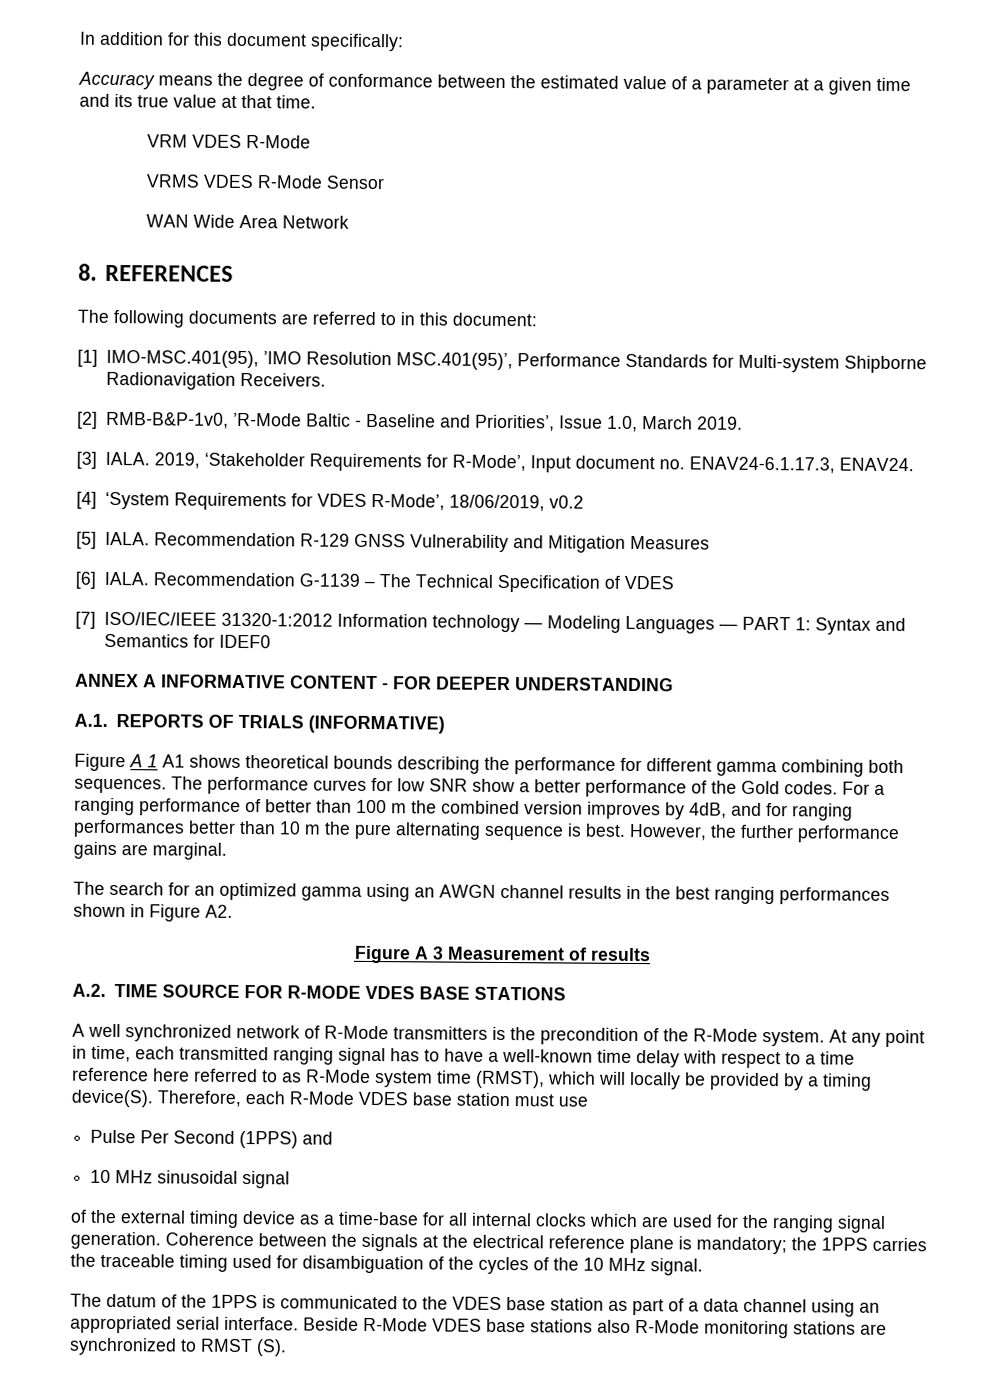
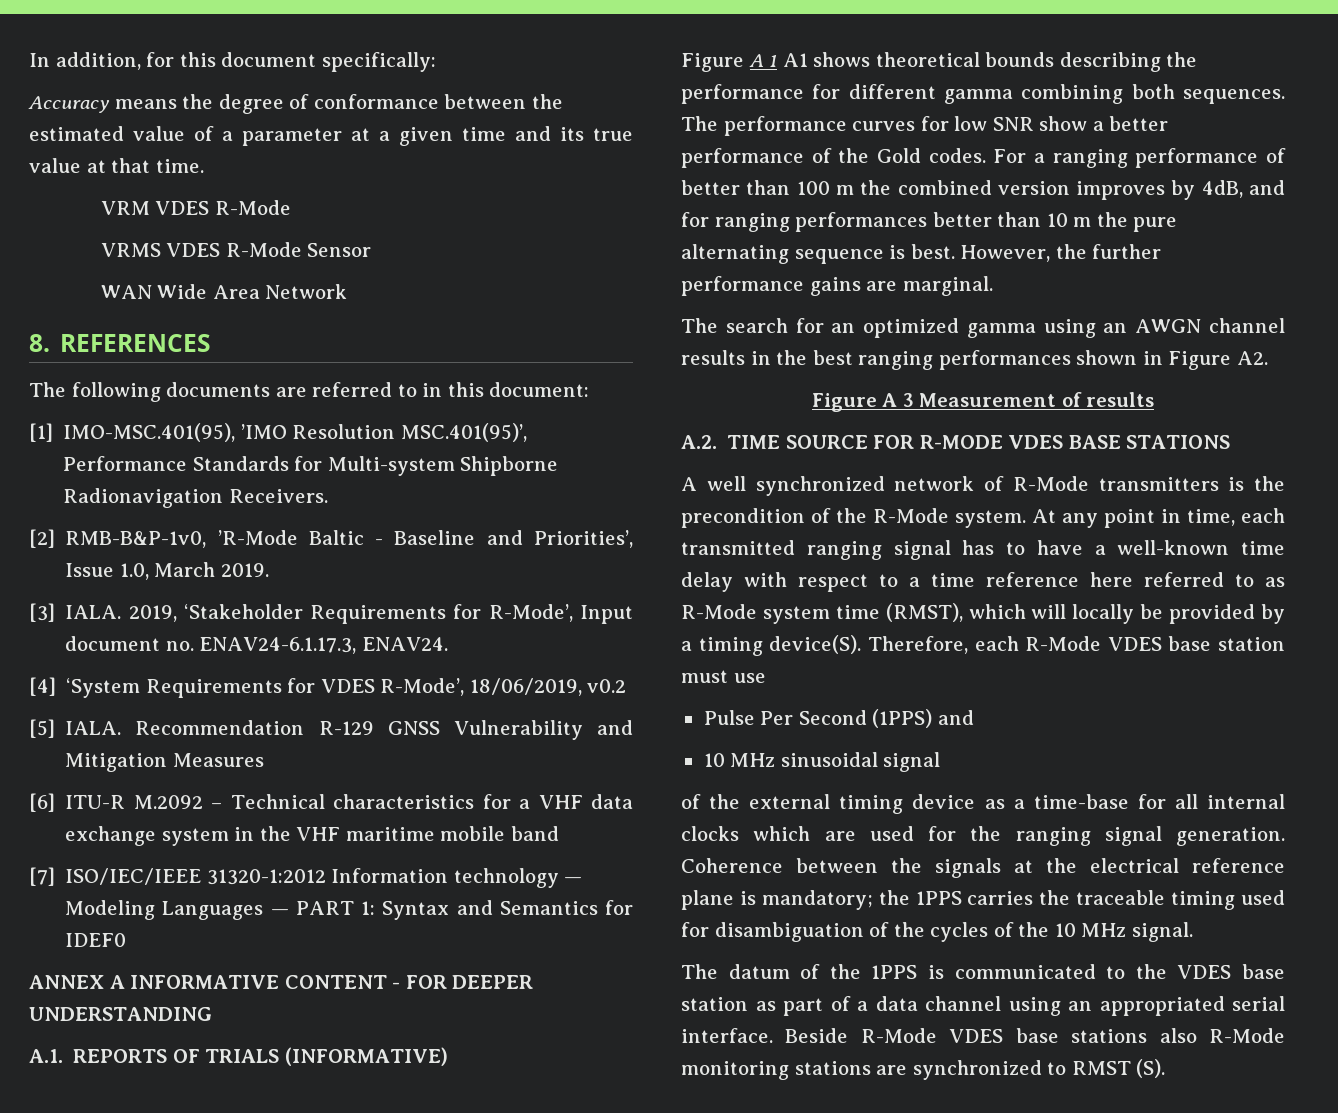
[100,31,164,46] addition -> [55,52,141,70] addition,
[103,571,674,593] IALA. Recommendation G-1139 – The Technical Specification of VDES -> [65,794,633,809] [65,826,559,846] ITU-R M.2092 – Technical characteristics for a VHF data exchange system in the VHF maritime mobile band

